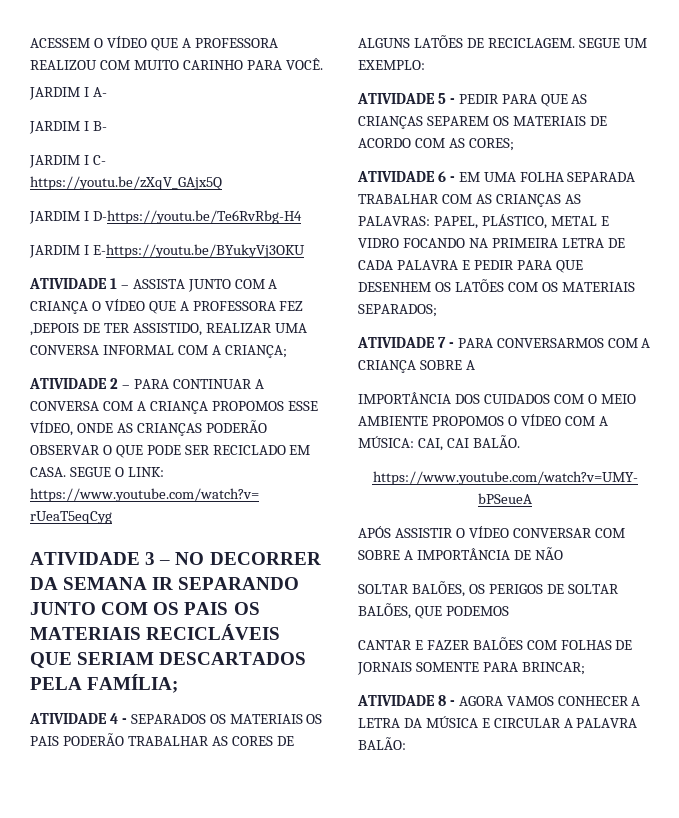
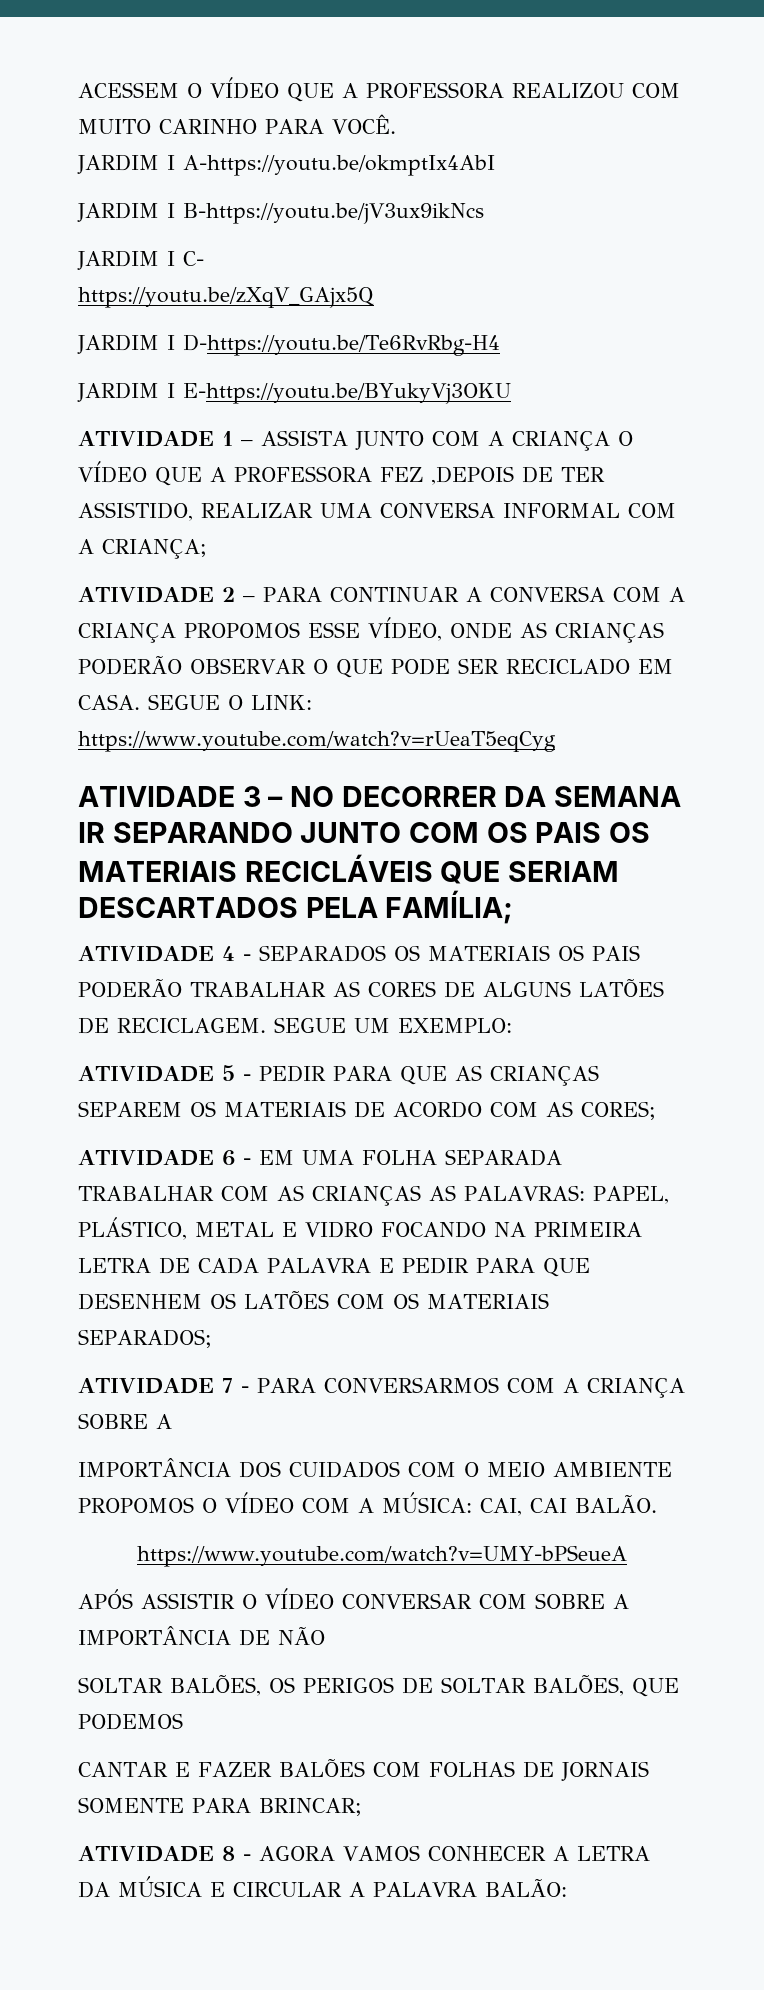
[92,87,107,97] [29,121,107,134] A- // JARDIM I B- -> [183,155,495,176] [77,202,484,224] A-https://youtu.be/okmptIx4AbI // JARDIM I B-https://youtu.be/jV3ux9ikNcs

